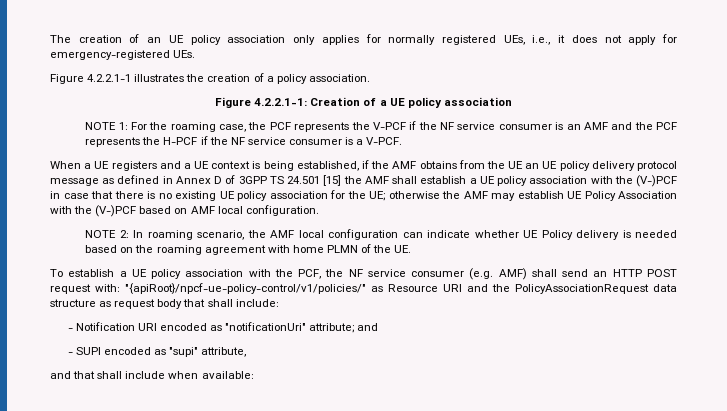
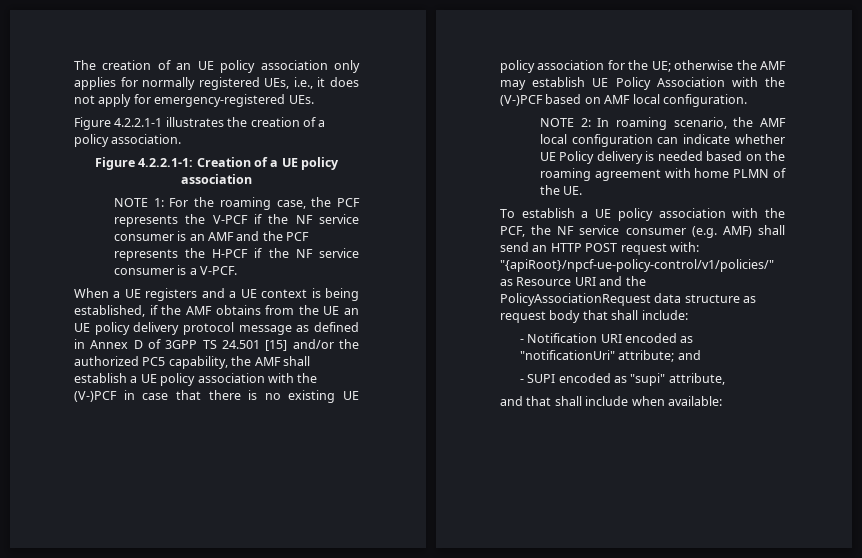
(342, 180) none -> [292,339,359,349] [74,356,228,369] and/or the authorized PC5 capability,

